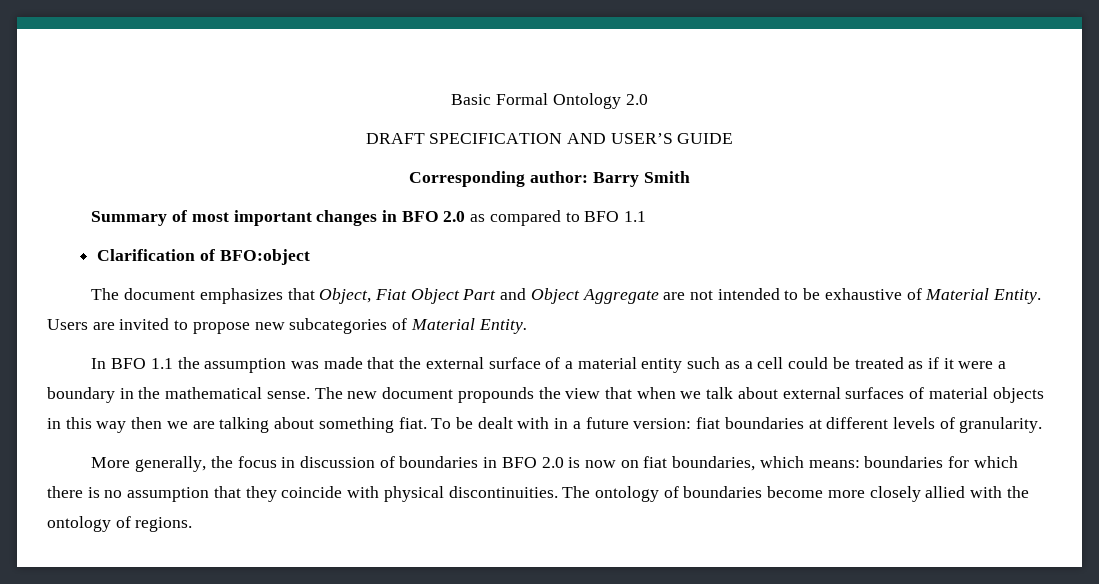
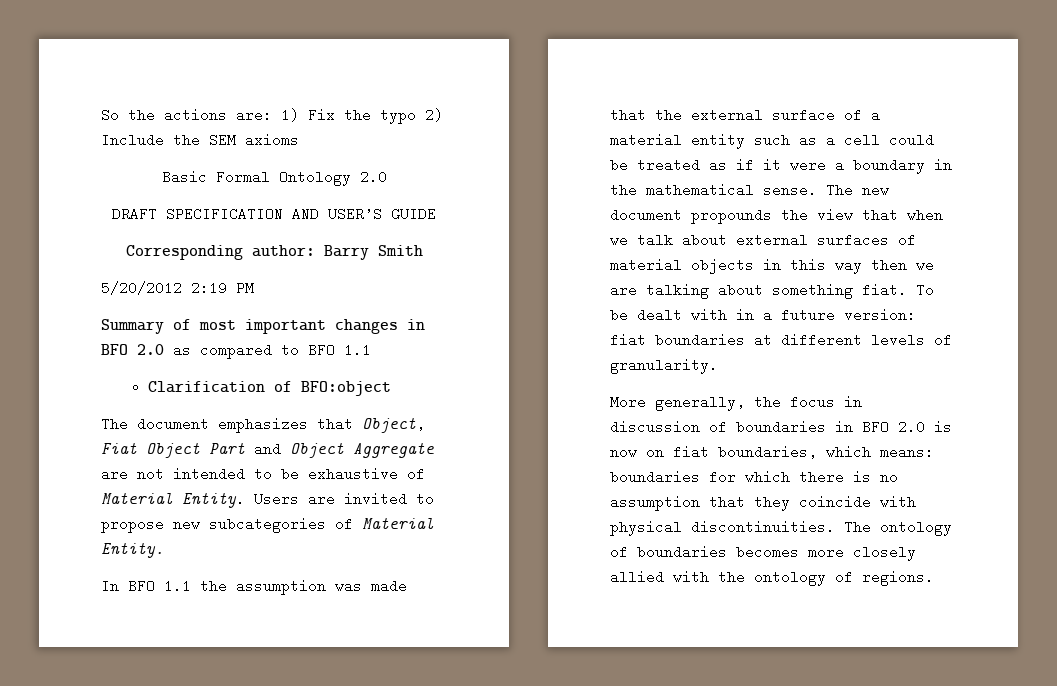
(451, 99) none -> [101,108,443,124] [101,133,299,147] So the actions are: 1) Fix the typo 2) Include the SEM axioms //
(690, 177) none -> [101,281,254,295] // 5/20/2012 2:19 PM
[767,486,824,498] become -> [736,545,799,559] becomes

